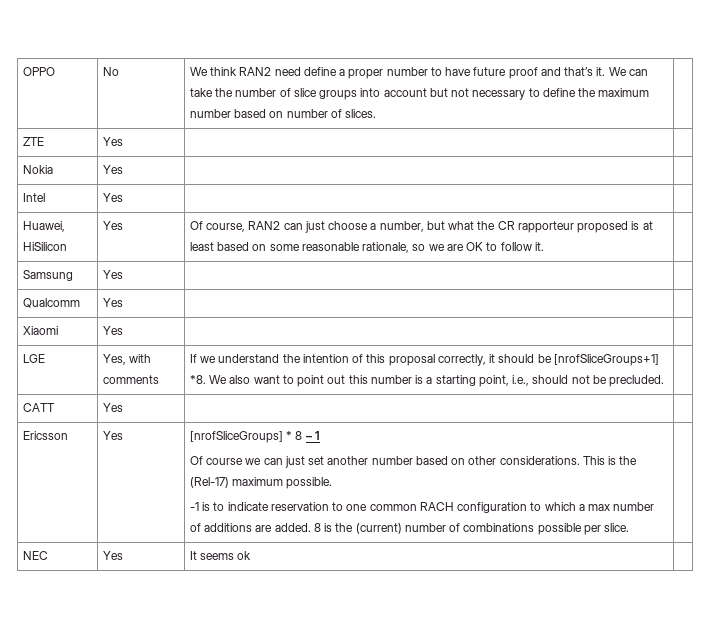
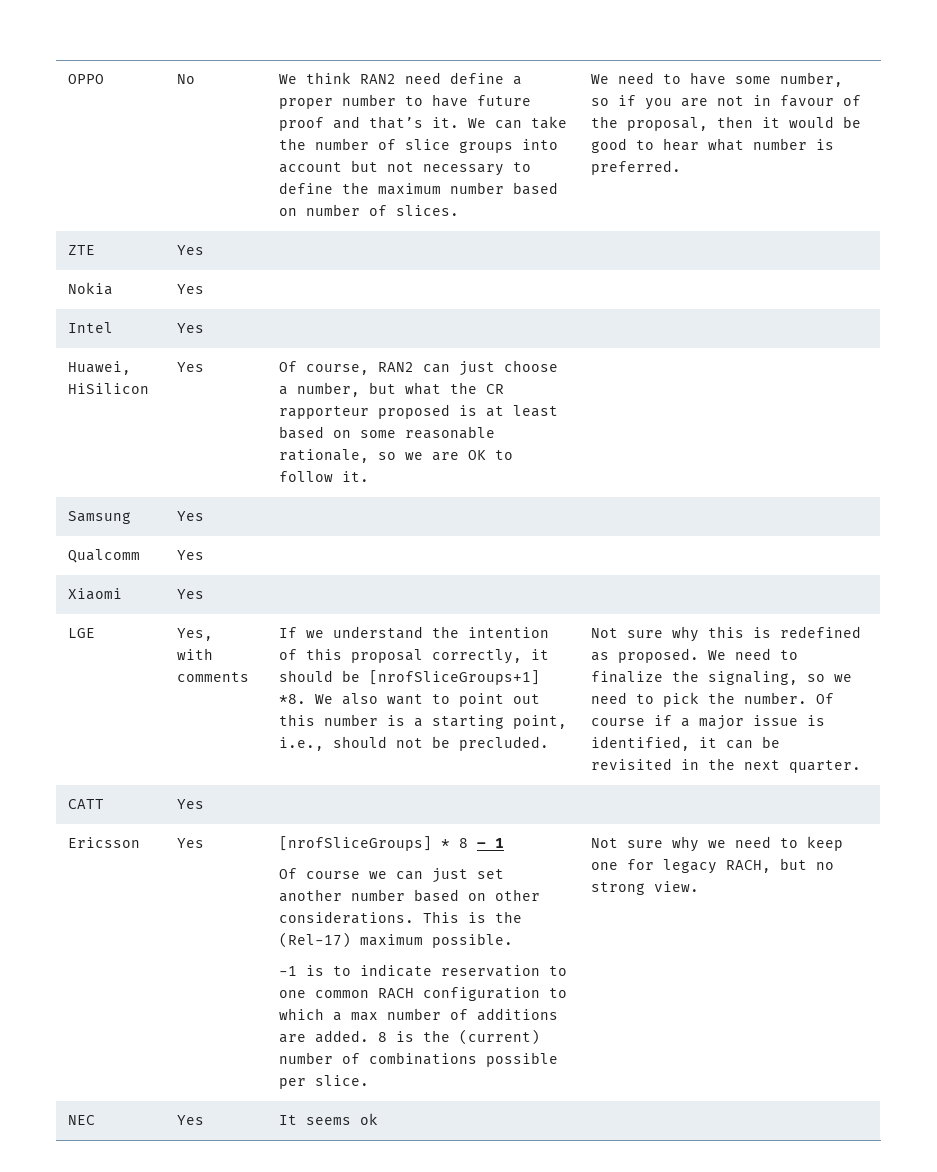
(377, 113) none -> [590,72,843,87] [590,95,861,110] [590,116,861,131] [590,138,834,153] [590,160,681,175] We need to have some number, so if you are not in favour of the proposal, then it would be good to hear what number is preferred.
(665, 381) none -> [590,626,861,642] [590,648,798,663] [590,670,852,685] [590,692,834,707] [590,715,825,730] [590,736,780,751] [590,758,861,773] Not sure why this is redefined as proposed. We need to finalize the signaling, so we need to pick the number. Of course if a major issue is identified, it can be revisited in the next quarter.
(630, 527) none -> [590,836,843,852] [590,858,834,874] [590,881,699,895] Not sure why we need to keep one for legacy RACH, but no strong view.

